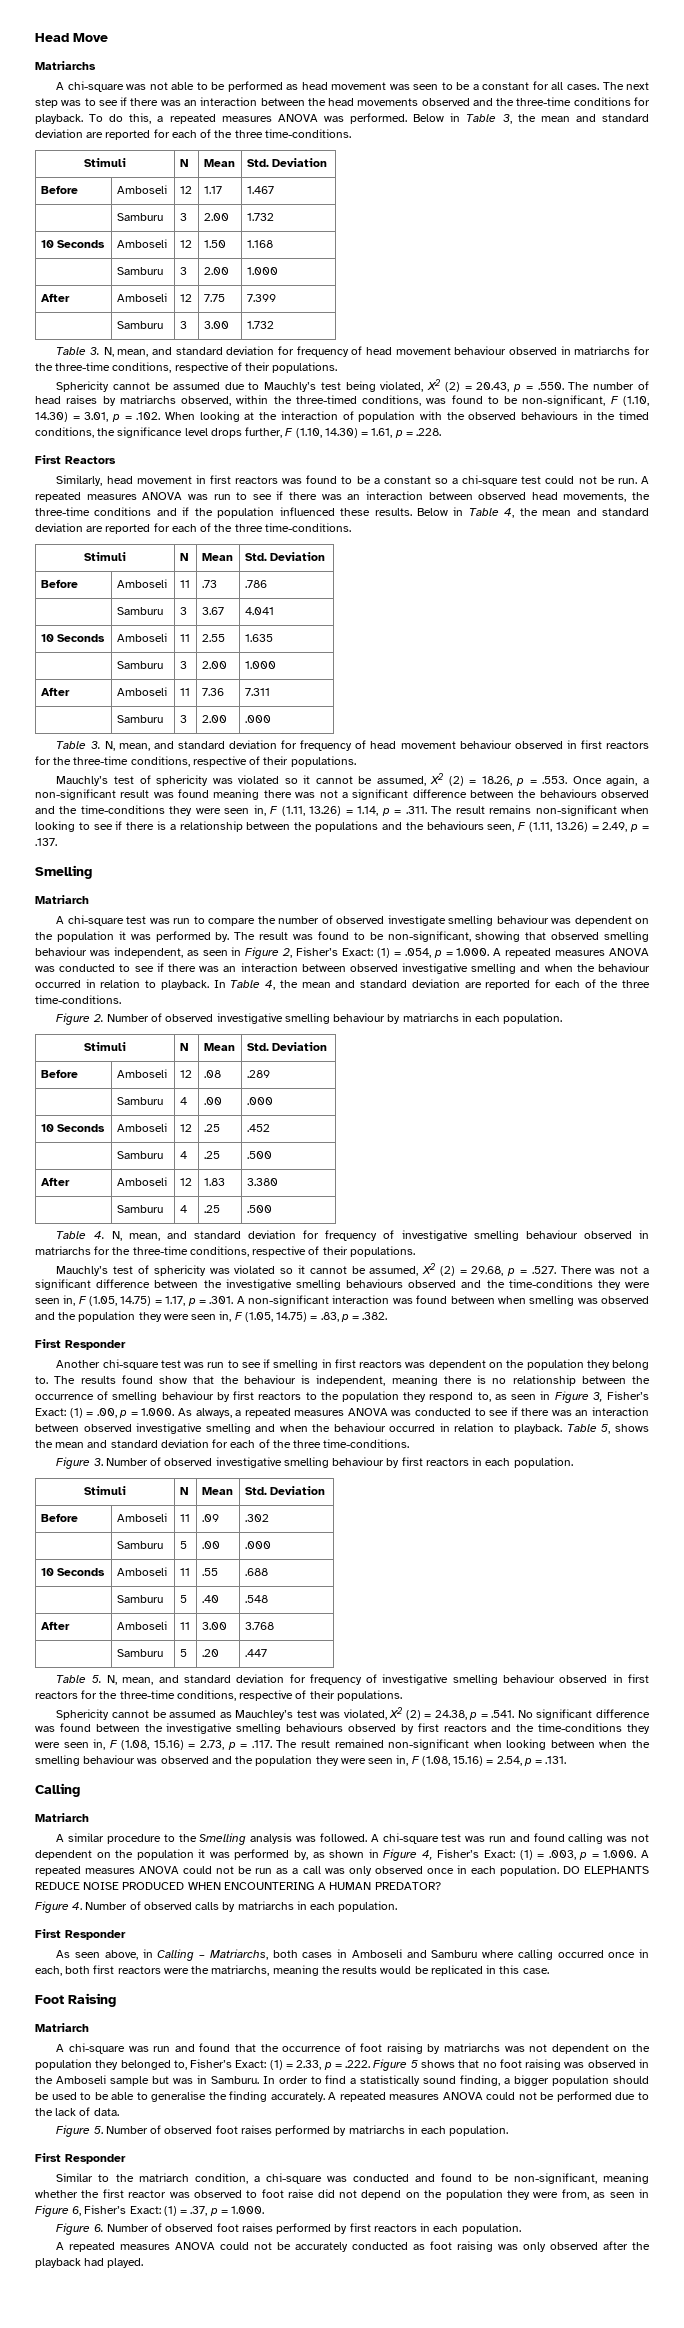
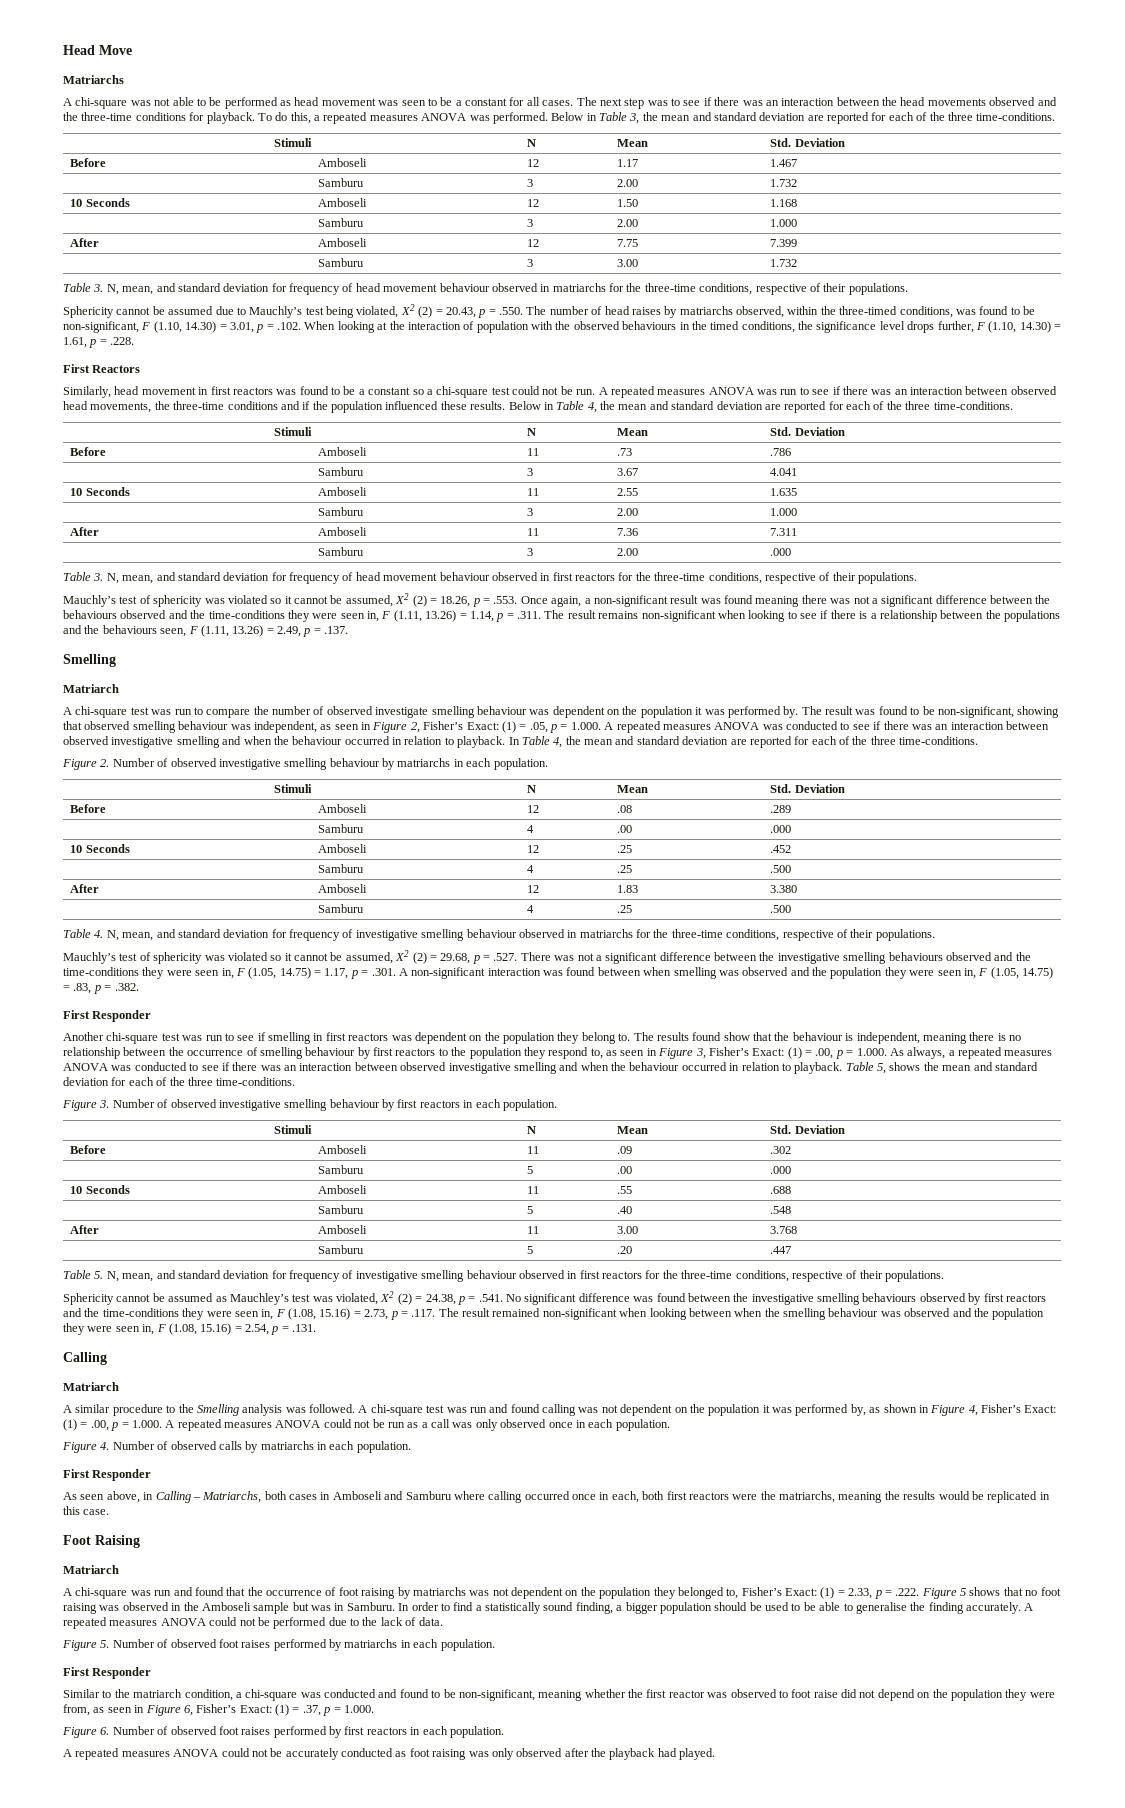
[404,948,431,958] .054, -> [529,722,548,733] .05,
[548,1850,576,1860] .003, -> [90,1420,109,1431] .00,
[562,1866,649,1874] [35,1882,441,1890] DO ELEPHANTS REDUCE NOISE PRODUCED WHEN ENCOUNTERING A HUMAN PREDATOR? -> (670, 1425) none

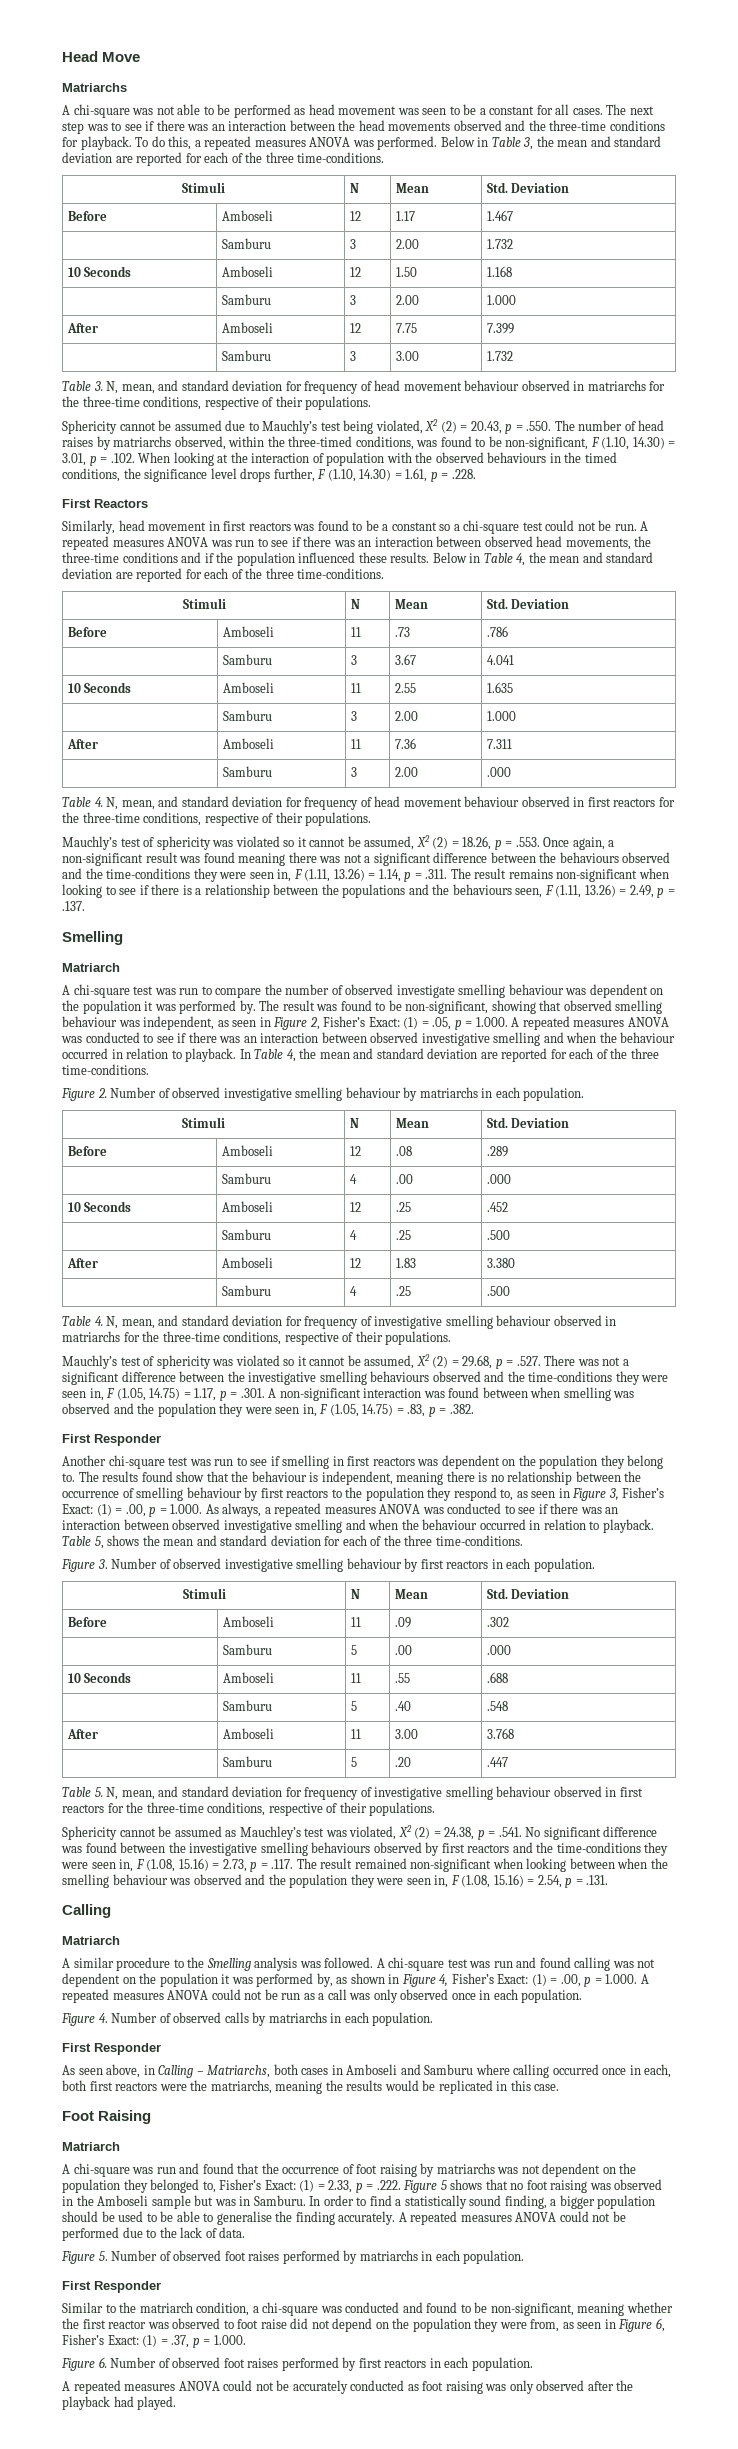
[93,573,104,581] 3. -> [94,797,103,807] 4.

